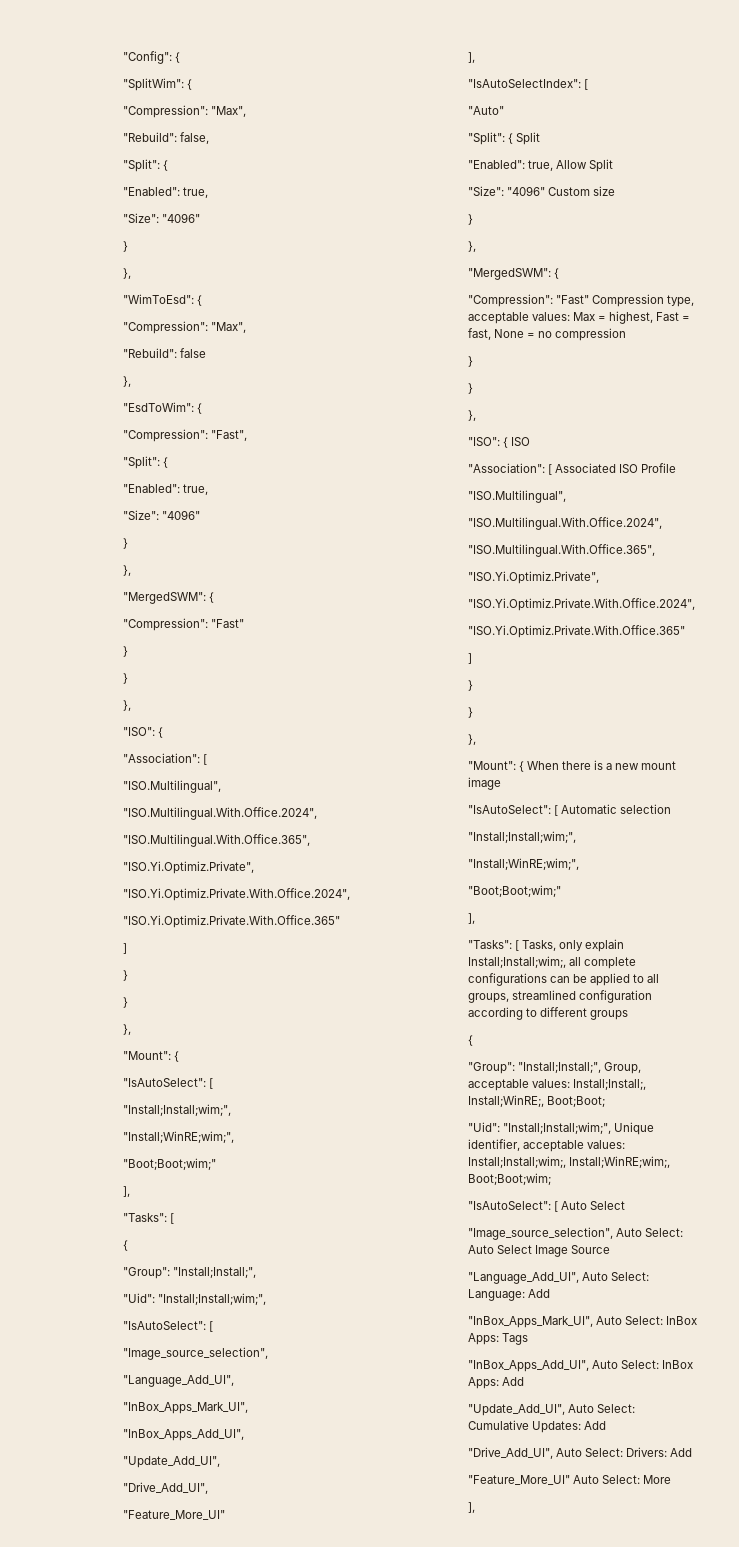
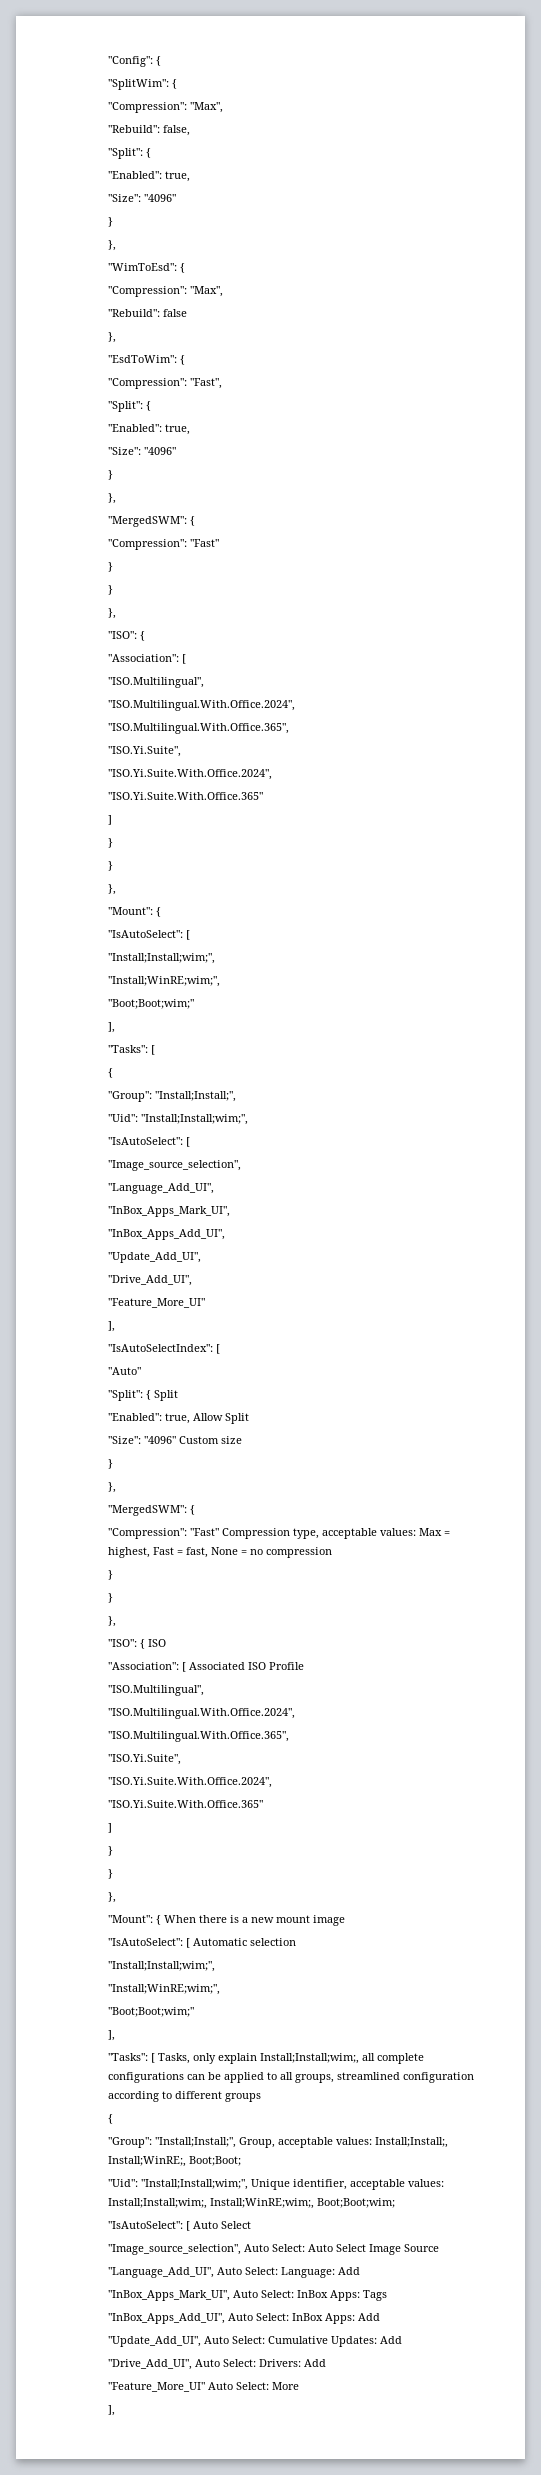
[122,861,254,874] [122,888,350,901] [122,915,340,928] "ISO.Yi.Optimiz.Private", // "ISO.Yi.Optimiz.Private.With.Office.2024", // "ISO.Yi.Optimiz.Private.With.Office.365" -> [107,746,181,757] [107,769,272,780] [107,792,263,800] "ISO.Yi.Suite", // "ISO.Yi.Suite.With.Office.2024", // "ISO.Yi.Suite.With.Office.365"
[467,571,599,584] [467,598,695,611] [467,625,685,638] "ISO.Yi.Optimiz.Private", // "ISO.Yi.Optimiz.Private.With.Office.2024", // "ISO.Yi.Optimiz.Private.With.Office.365" -> [107,1754,181,1765] [107,1777,272,1788] [107,1800,263,1808] "ISO.Yi.Suite", // "ISO.Yi.Suite.With.Office.2024", // "ISO.Yi.Suite.With.Office.365"

